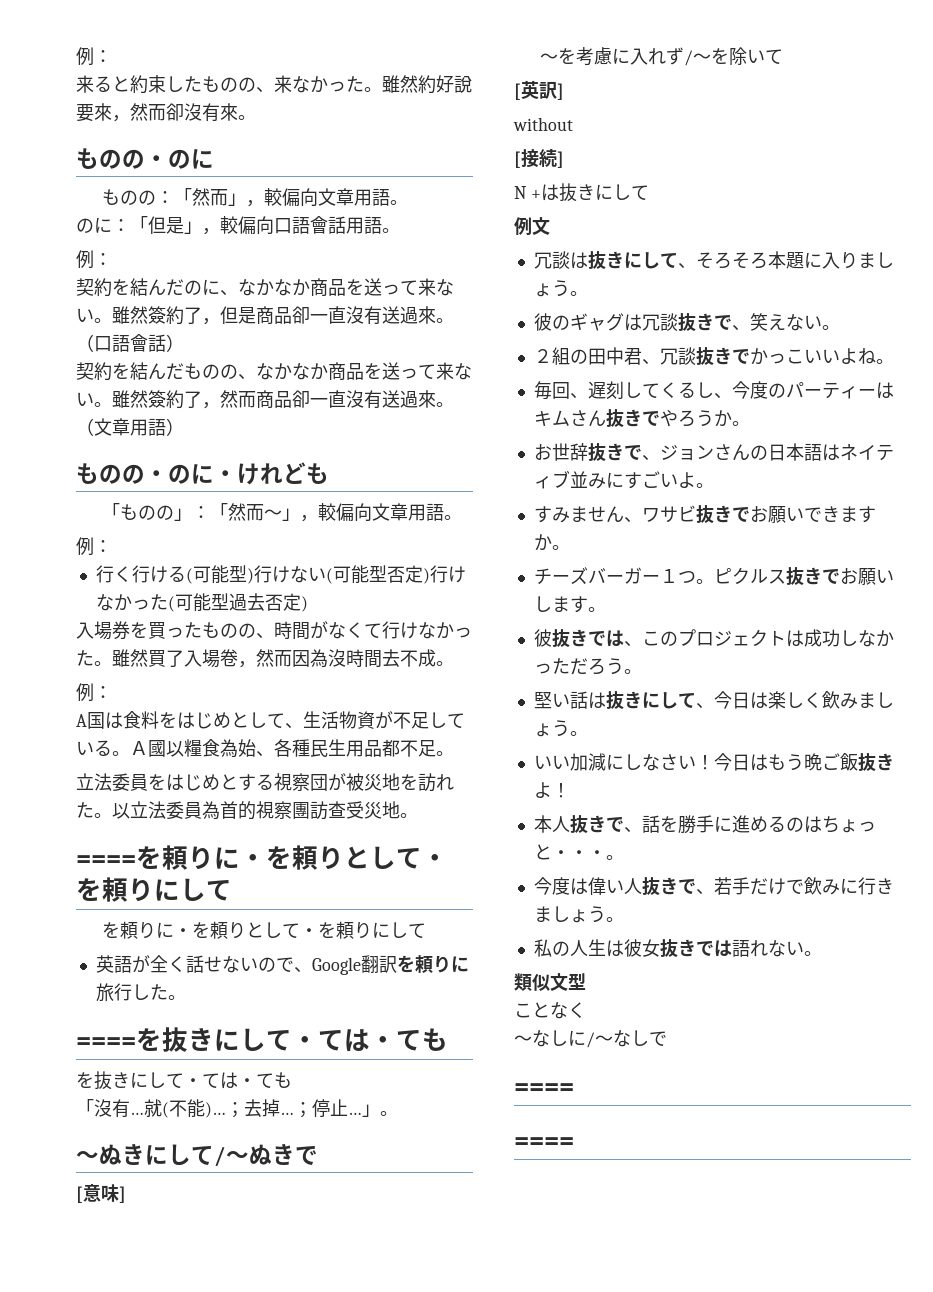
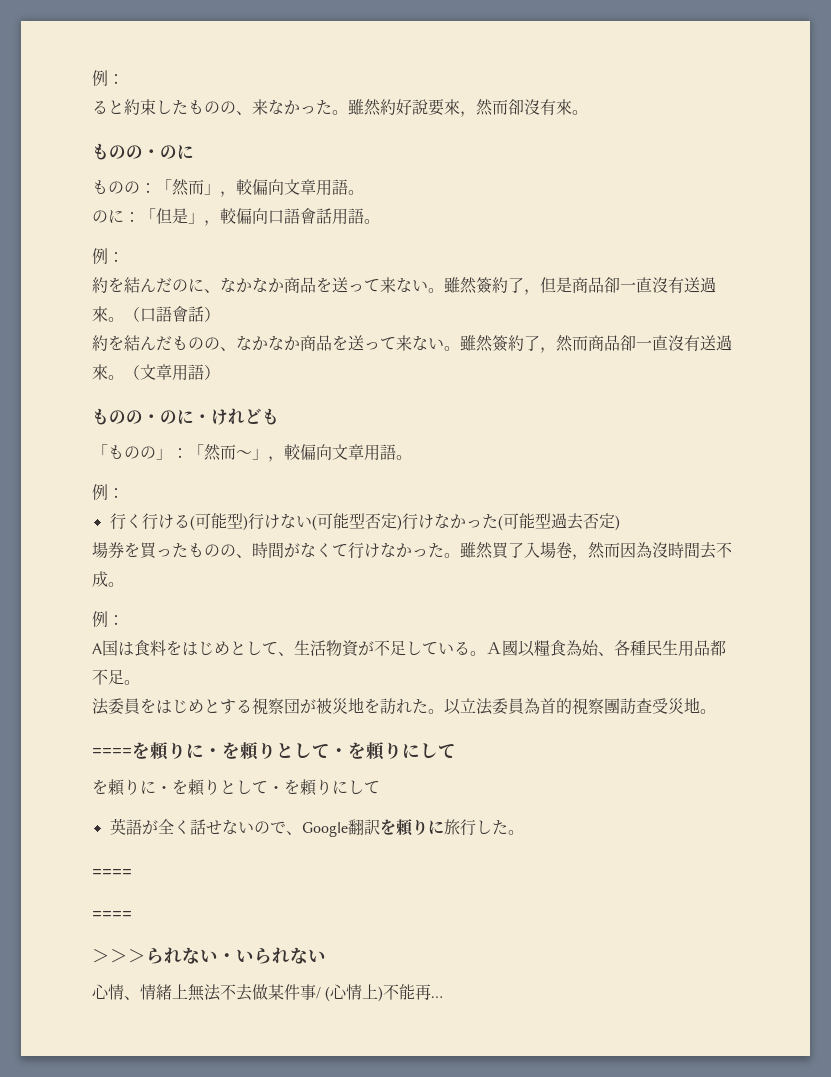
[76,47,112,66] [76,75,94,93] 例： // 来 -> [92,70,124,86] 例： //
[76,278,94,296] 契 -> (124, 257) none
[76,362,94,380] 契 -> (220, 314) none
[76,622,94,639] 入 -> (620, 523) none
[76,773,94,790] 立 -> (140, 682) none
[136,1027,448,1052] [76,1071,292,1090] [76,1099,398,1118] [76,1144,318,1167] [76,1184,126,1203] [540,47,784,66] [514,80,564,100] [513,117,573,131] [514,148,564,168] [514,183,649,202] [514,217,550,235] [533,251,894,270] [533,280,588,297] [533,313,840,332] [533,347,894,366] [533,381,894,400] [533,409,750,428] [533,443,894,462] [533,470,714,489] [533,505,876,524] [533,534,570,551] [533,567,894,586] [533,596,606,613] [533,629,894,648] [533,658,642,675] [533,691,894,710] [533,720,588,737] [533,753,894,772] [533,782,570,798] [533,815,876,834] [533,844,624,860] [533,877,894,896] [533,906,624,923] [533,939,822,958] [514,973,586,991] [514,1002,586,1019] [514,1030,667,1048] [514,1083,574,1095] [514,1137,574,1149] を抜きにして・ては・ても // を抜きにして・ては・ても // 「沒有…就(不能)…；去掉…；停止…」。 // 〜ぬきにして/〜ぬきで // [意味] // 〜を考慮に入れず/〜を除いて // [英訳] // without // [接続] // N +は抜きにして // 例文 // 冗談は抜きにして、そろそろ本題に入りましょう。 // 彼のギャグは冗談抜きで、笑えない。 // ２組の田中君、冗談抜きでかっこいいよね。 // 毎回、遅刻してくるし、今度のパーティーはキムさん抜きでやろうか。 // お世辞抜きで、ジョンさんの日本語はネイティブ並みにすごいよ。 // すみません、ワサビ抜きでお願いできますか。 // チーズバーガー１つ。ピクルス抜きでお願いします。 // 彼抜きでは、このプロジェクトは成功しなかっただろう。 // 堅い話は抜きにして、今日は楽しく飲みましょう。 // いい加減にしなさい！今日はもう晩ご飯抜きよ！ // 本人抜きで、話を勝手に進めるのはちょっと・・・。 // 今度は偉い人抜きで、若手だけで飲みに行きましょう。 // 私の人生は彼女抜きでは語れない。 // 類似文型 // ことなく // 〜なしに/〜なしで // ==== // ==== -> [92,910,132,920] [92,947,326,964] [92,984,444,1002] // ==== // ＞＞＞られない・いられない // 心情、情緒上無法不去做某件事/ (心情上)不能再…

